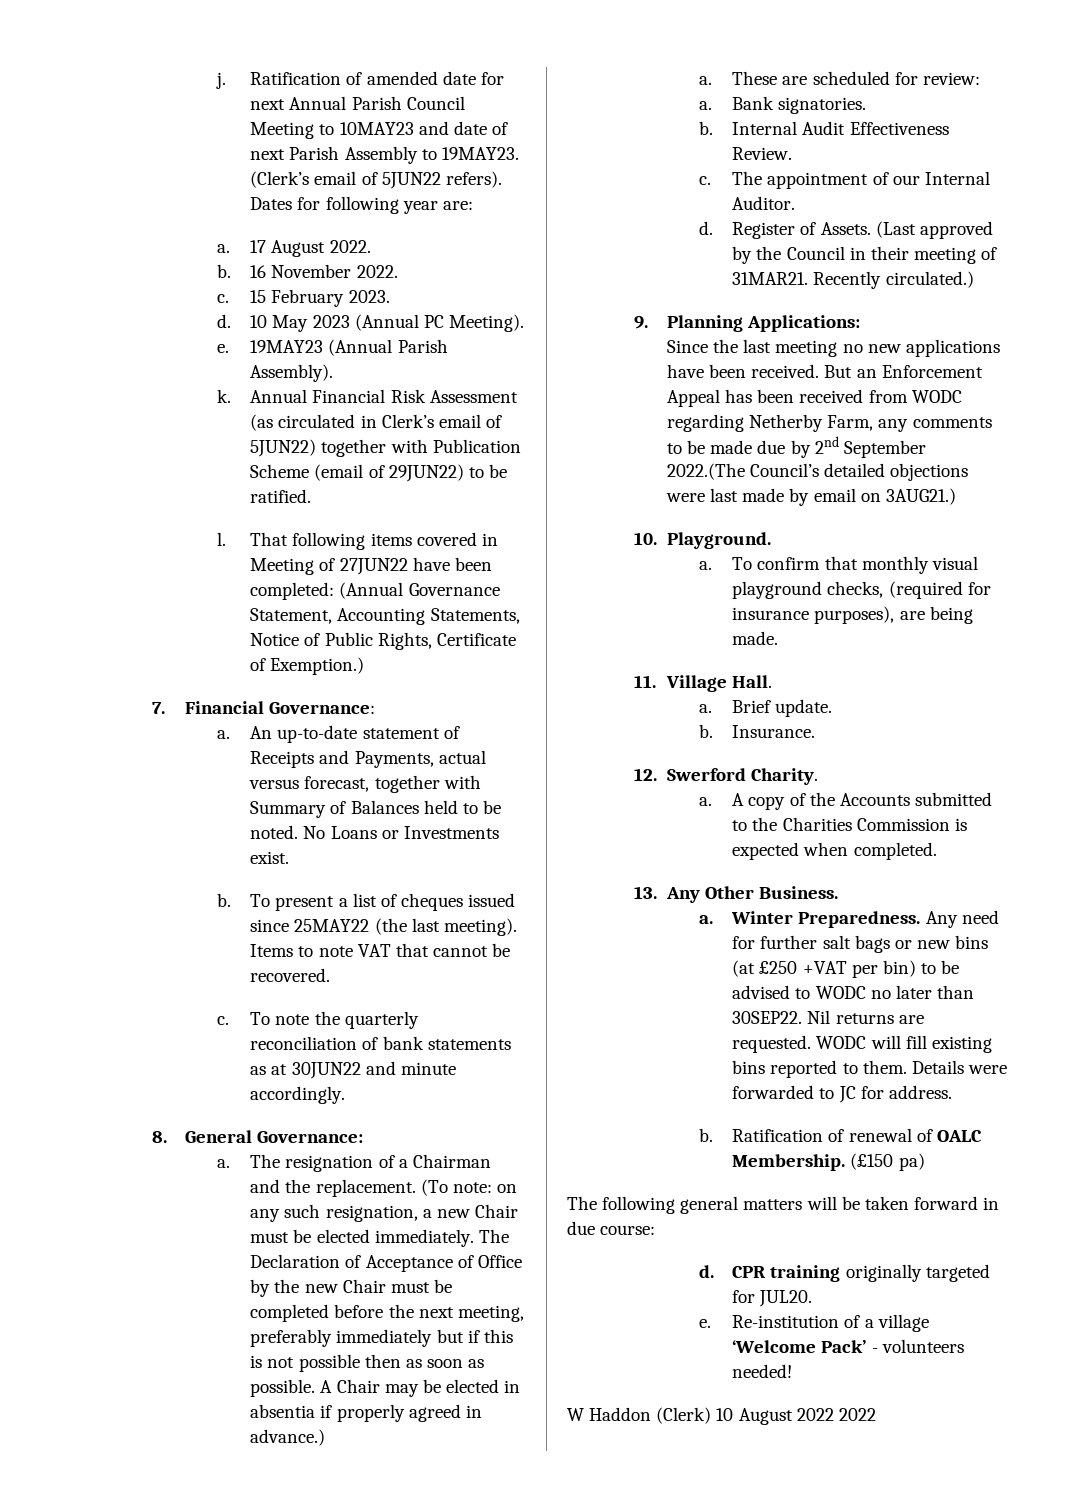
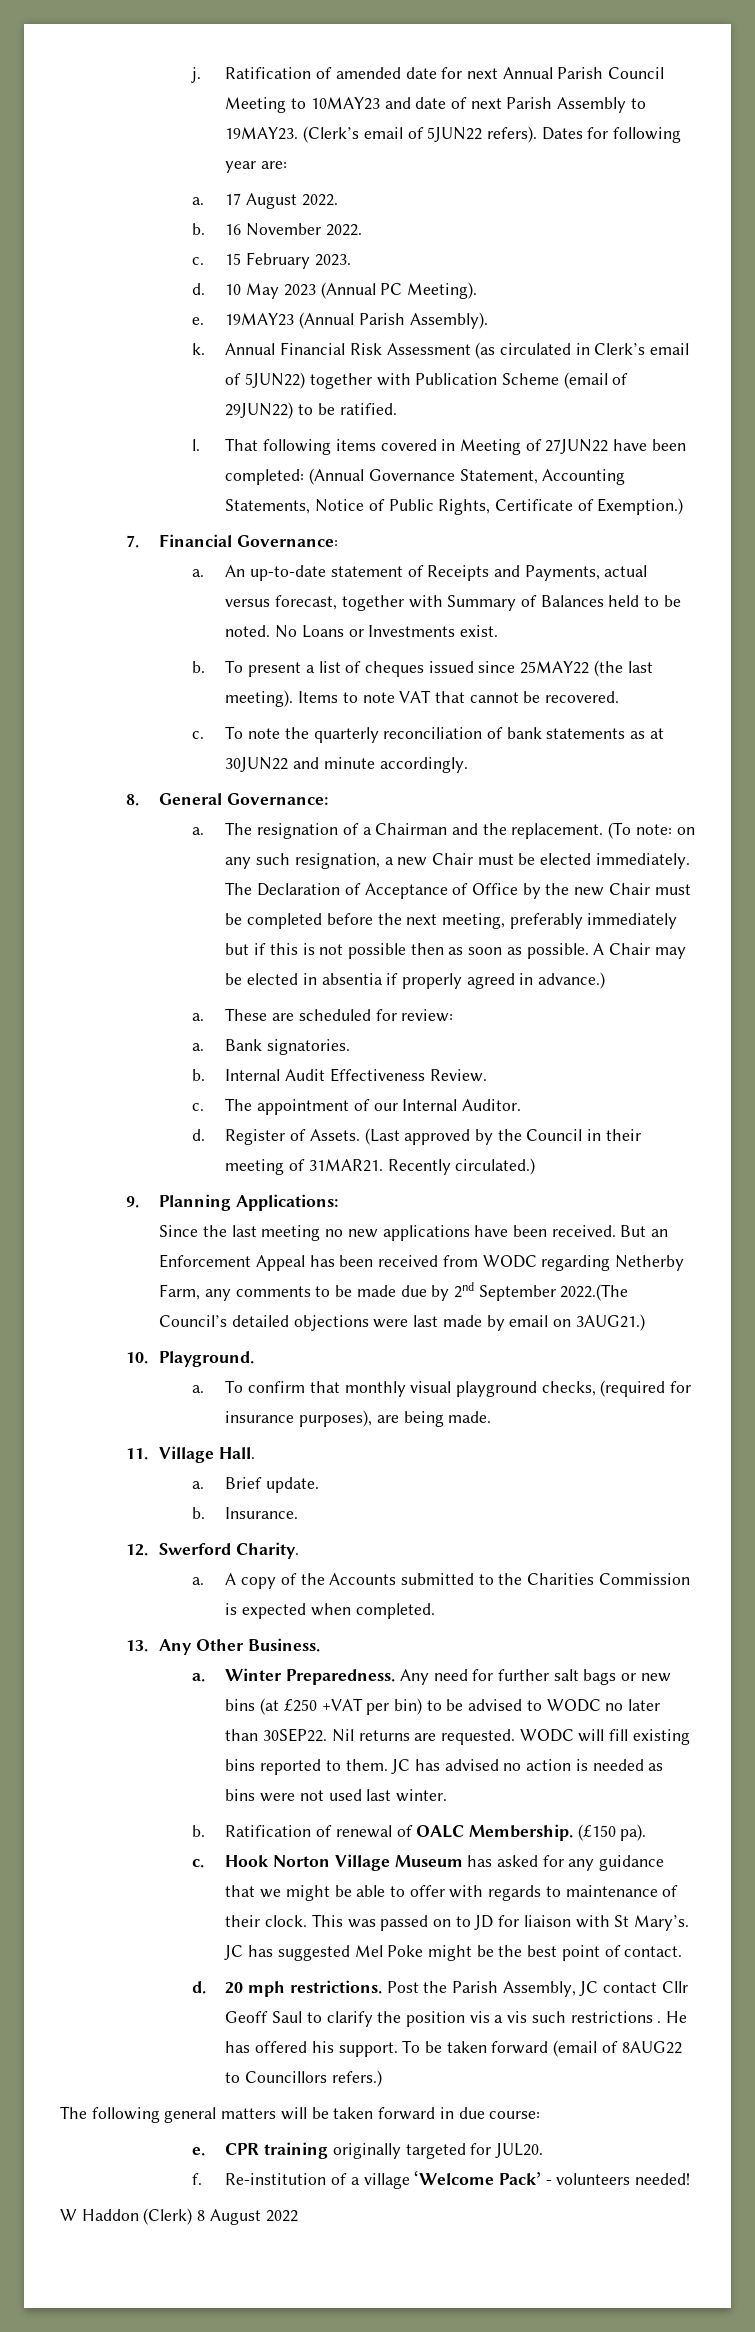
[911,1060,1007,1074] [732,1085,952,1103] Details were forwarded to JC for address. -> [391,1759,664,1774] [225,1789,447,1802] JC has advised no action is needed as bins were not used last winter.
[898,1153,925,1171] pa) -> [620,1824,647,1841] [192,1854,665,1871] [225,1885,679,1901] [225,1914,690,1931] [224,1945,683,1961] [192,1980,688,1997] [225,2011,688,2027] [225,2040,682,2057] [225,2070,382,2087] pa). // c. Hook Norton Village Museum has asked for any guidance that we might be able to offer with regards to maintenance of their clock. This was passed on to JD for liaison with St Mary’s. JC has suggested Mel Poke might be the best point of contact. // d. 20 mph restrictions. Post the Parish Assembly, JC contact Cllr Geoff Saul to clarify the position vis a vis such restrictions . He has offered his support. To be taken forward (email of 8AUG22 to Councillors refers.)
[699,1265,714,1278] d. -> [192,2147,206,2156] e.
[699,1319,711,1328] e. -> [192,2173,203,2185] f.
[716,1408,734,1421] 10 -> [197,2210,206,2221] 8
[838,1408,876,1421] 2022 -> (298, 2216) none

